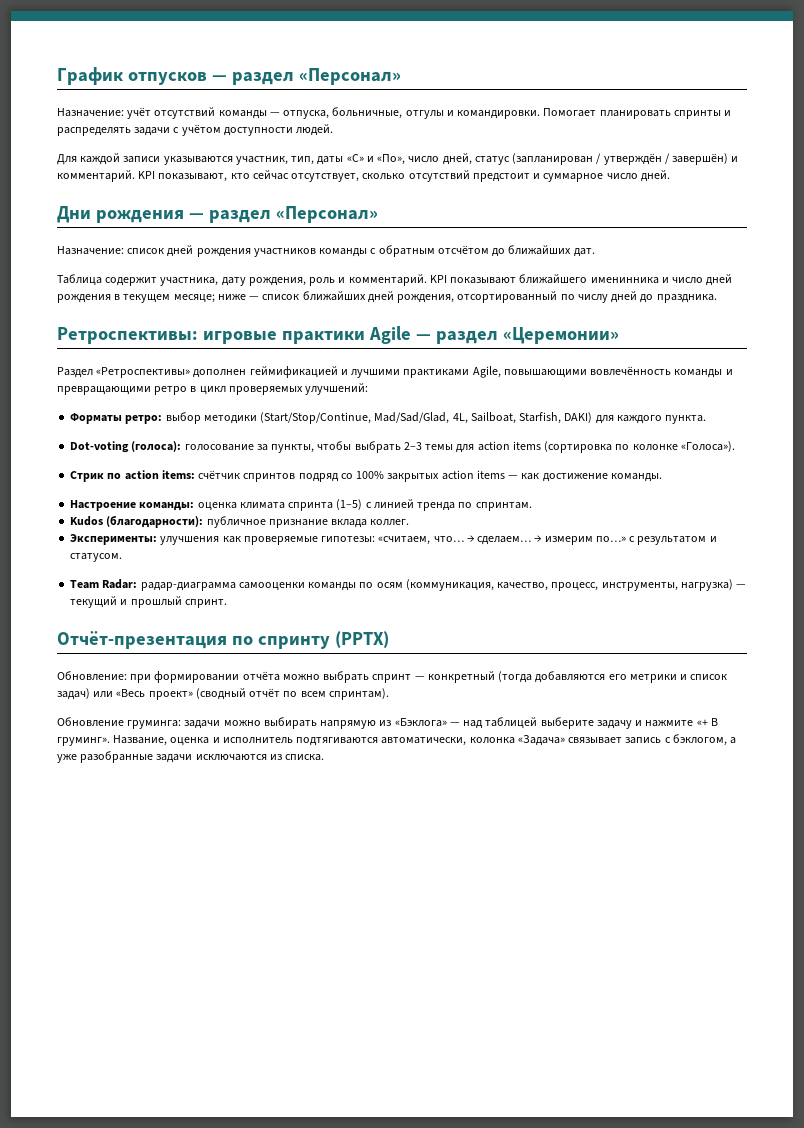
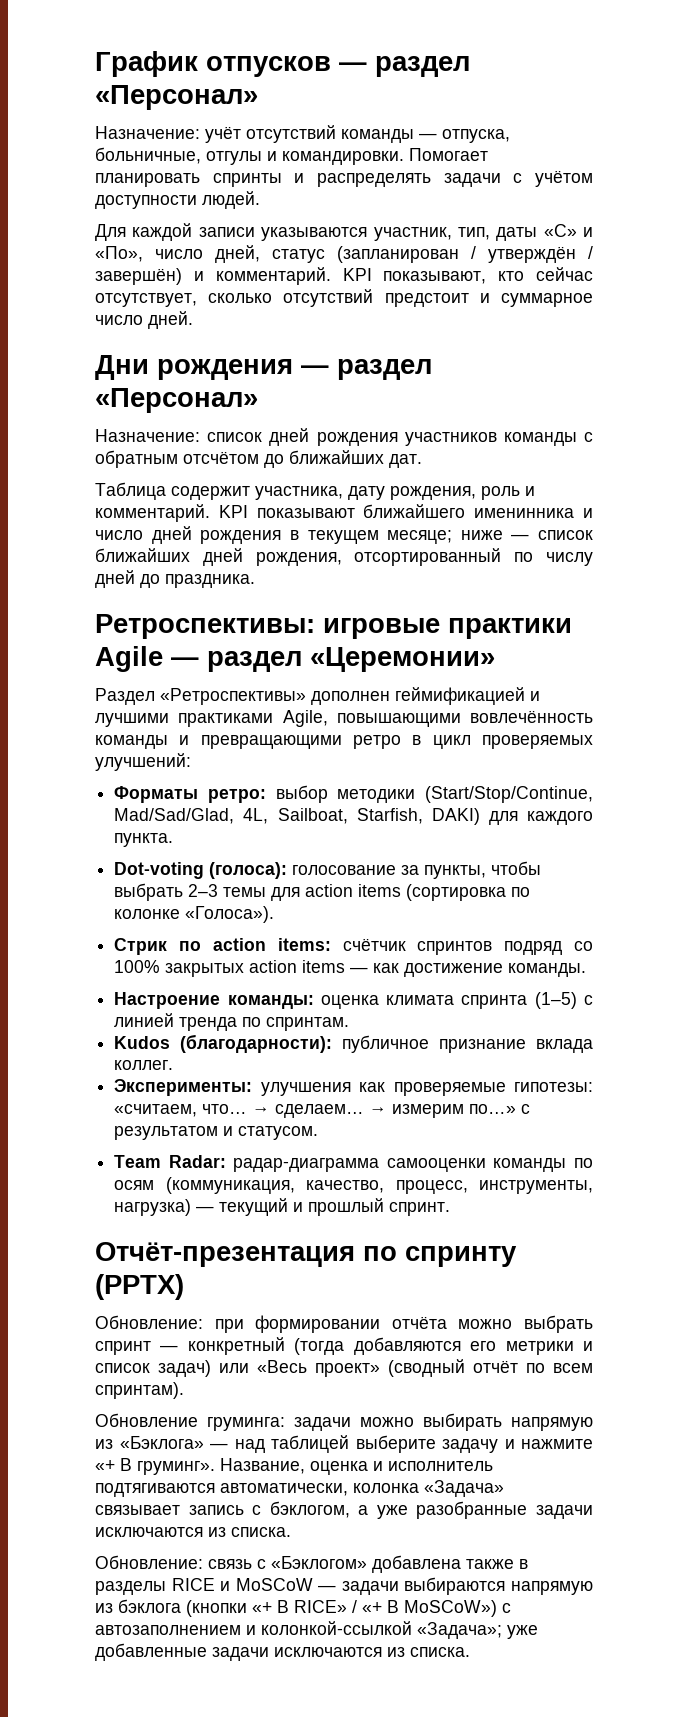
(325, 757) none -> [95,1555,528,1573] [95,1577,593,1595] [95,1599,511,1617] [95,1621,538,1639] [95,1643,470,1661] // Обновление: связь с «Бэклогом» добавлена также в разделы RICE и MoSCoW — задачи выбираются напрямую из бэклога (кнопки «+ В RICE» / «+ В MoSCoW») с автозаполнением и колонкой-ссылкой «Задача»; уже добавленные задачи исключаются из списка.

